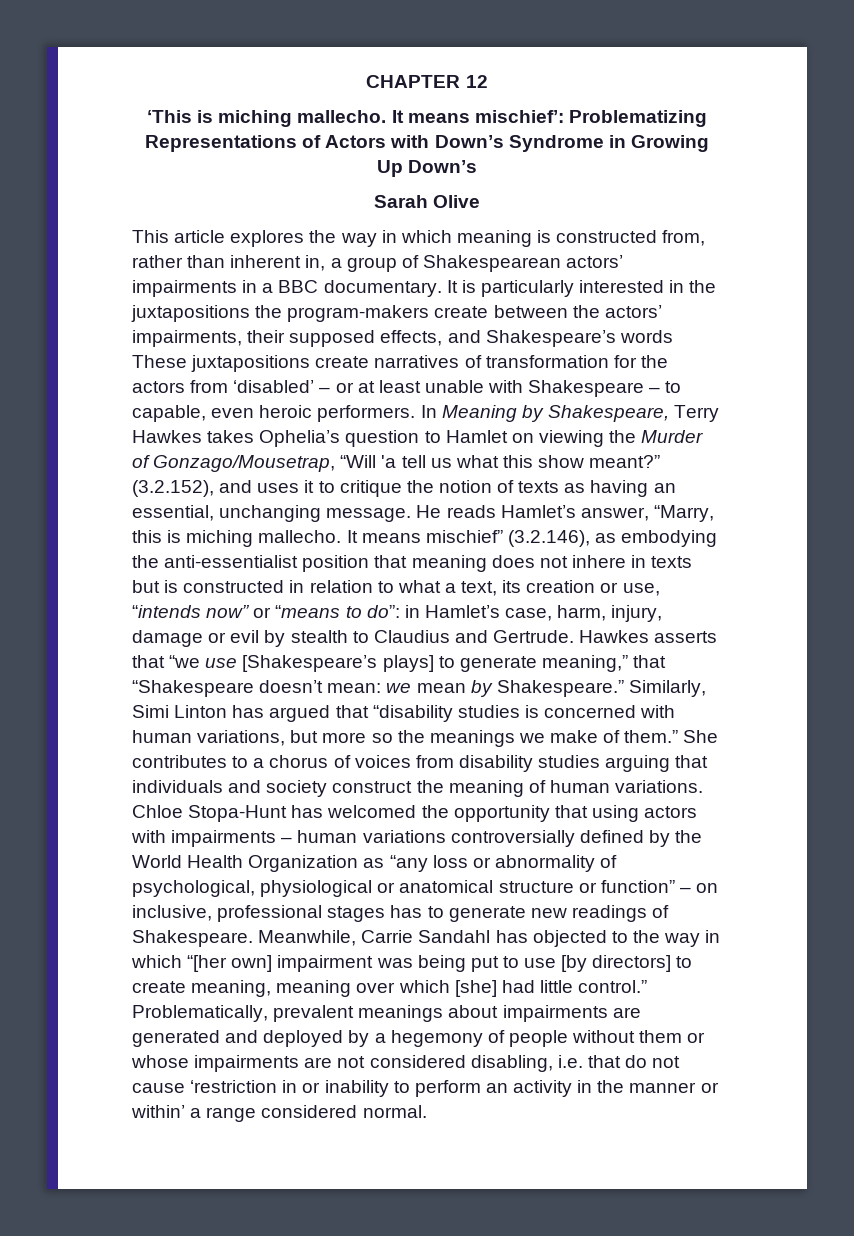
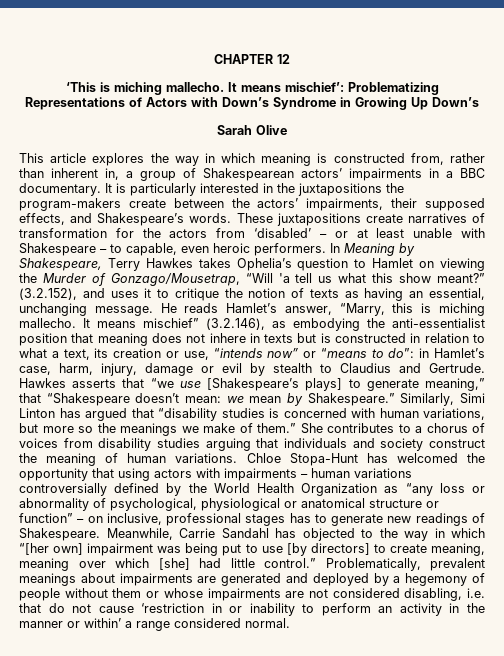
[619,330,673,343] words -> [189,213,232,223] words.

